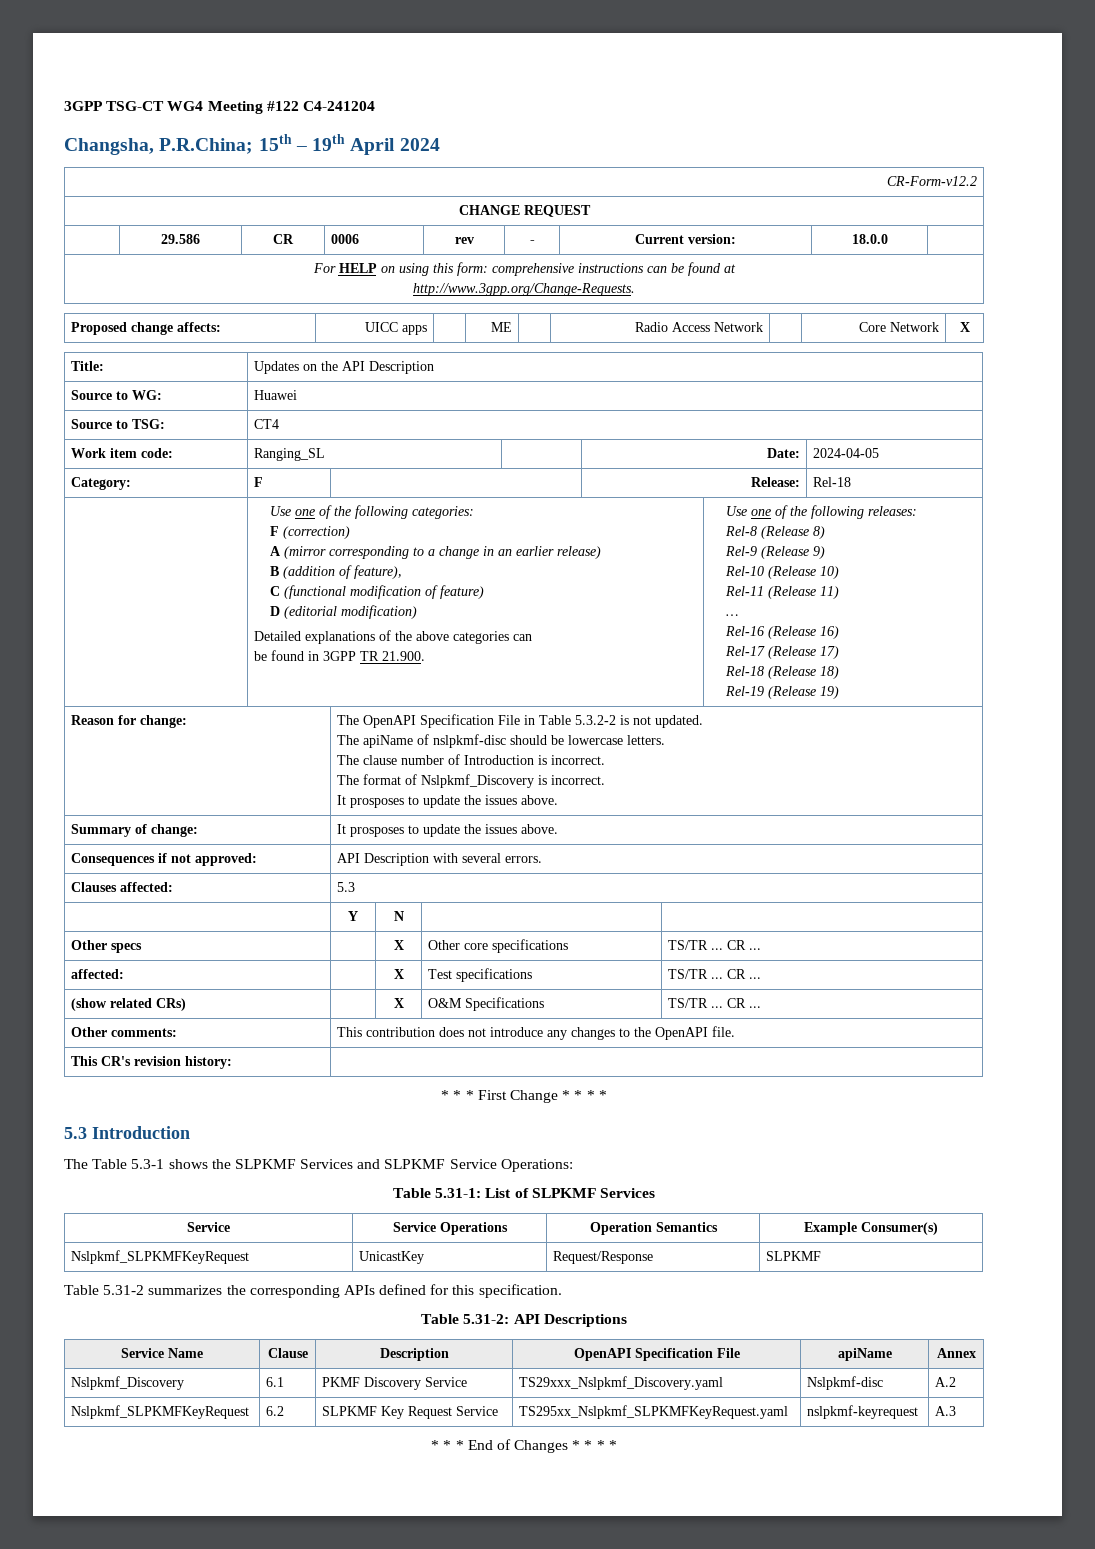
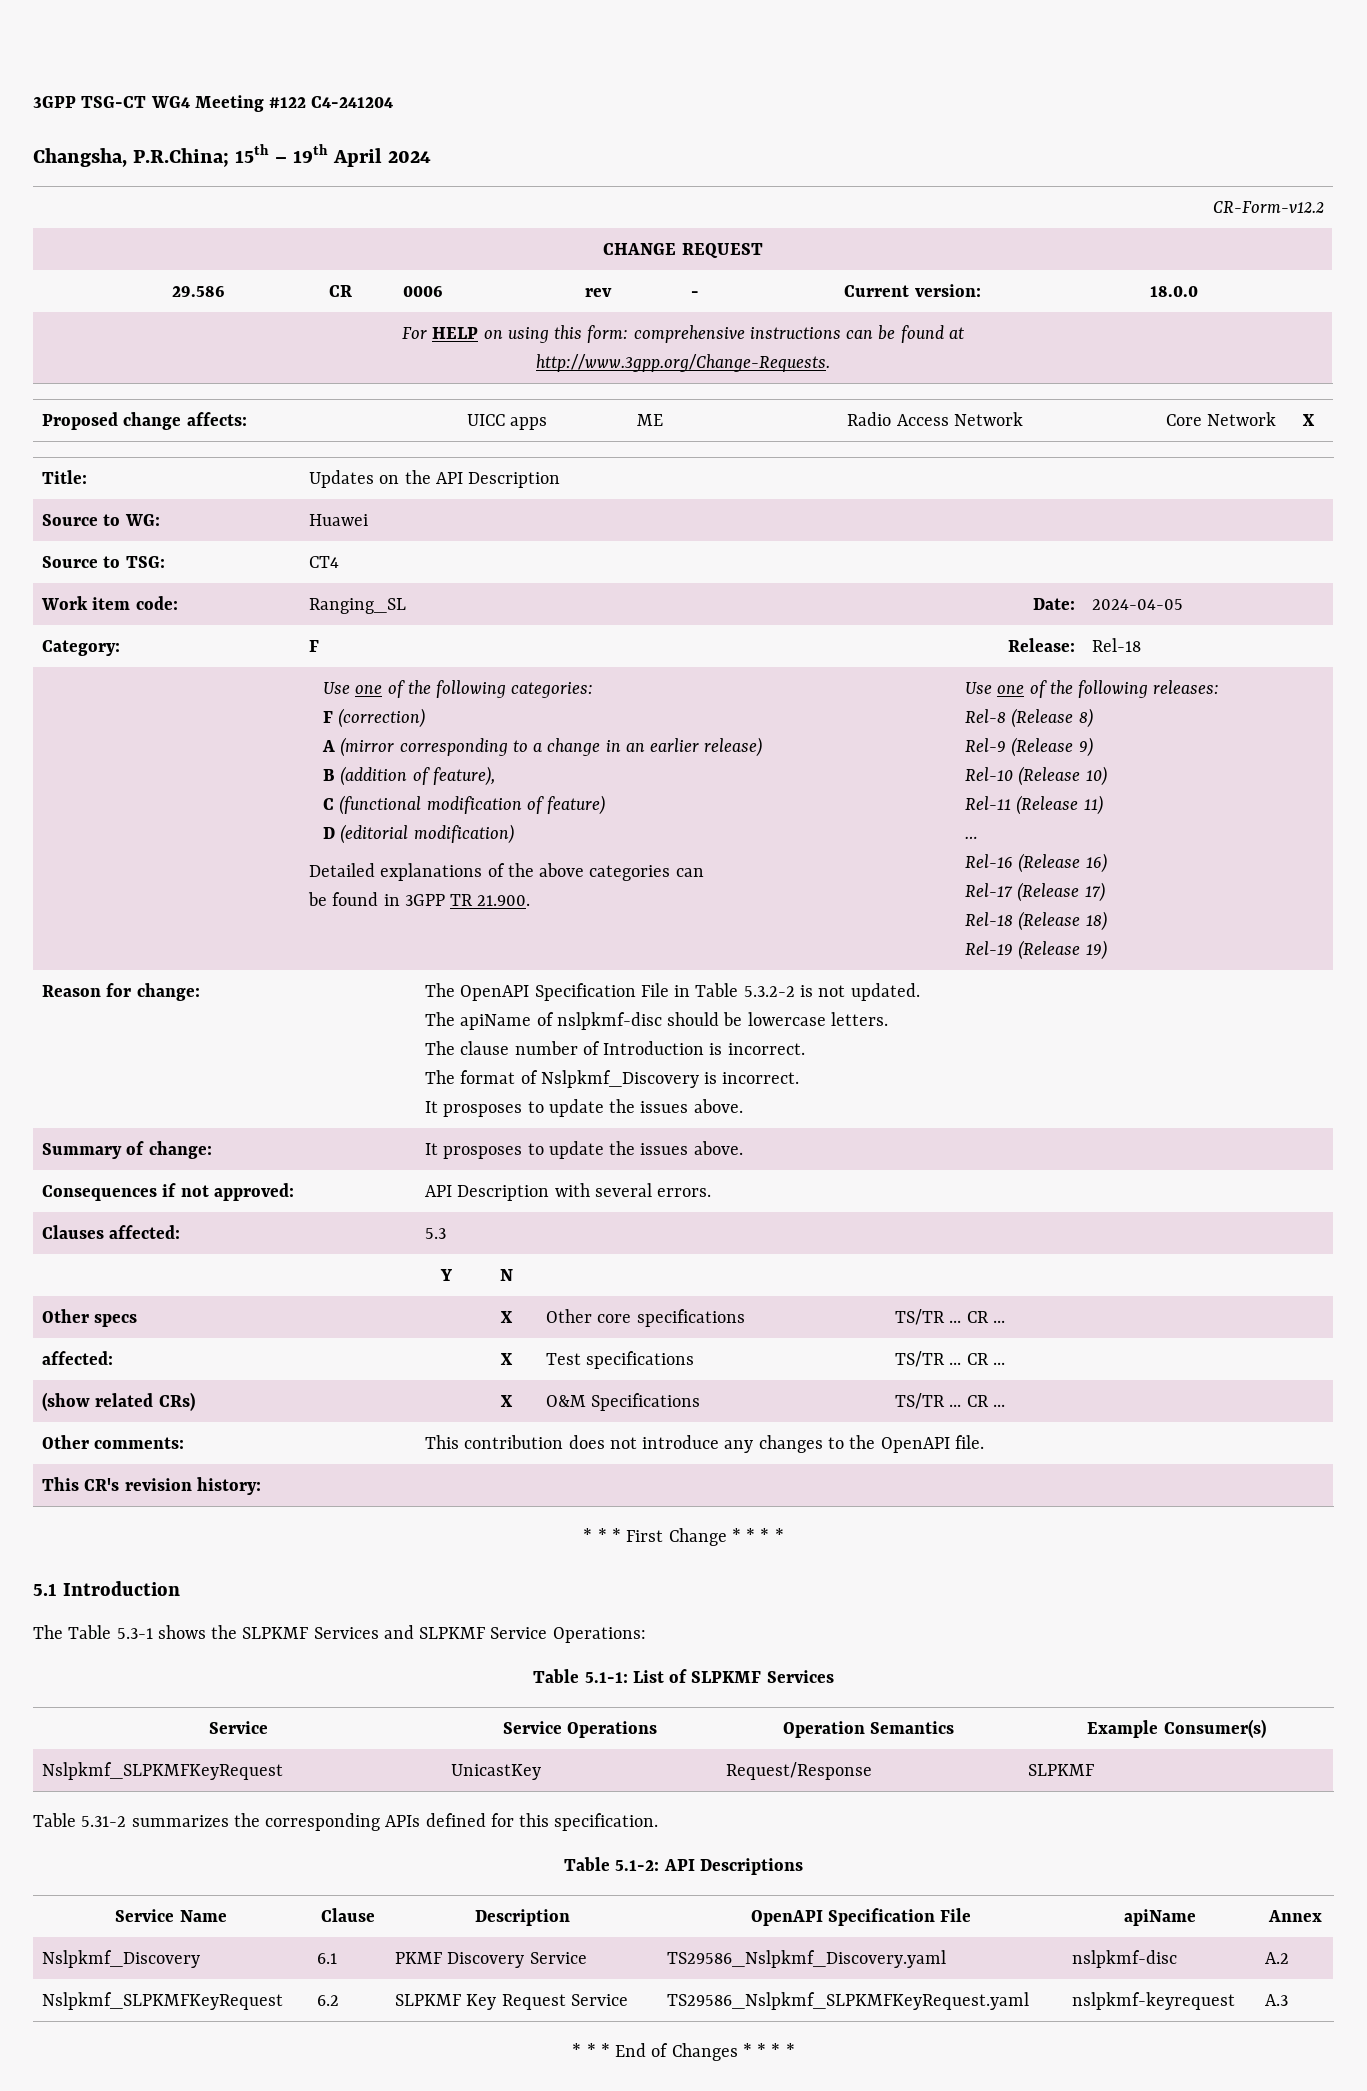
[64,1127,87,1139] 5.3 -> [33,1583,57,1596] 5.1
[435,1188,482,1198] 5.31-1: -> [584,1672,628,1683] 5.1-1:
[463,1314,510,1324] 5.31-2: -> [615,1860,660,1871] 5.1-2:
[518,1376,723,1390] [806,1376,883,1390] TS29xxx_Nslpkmf_Discovery.yaml | Nslpkmf-disc -> [667,1950,947,1968] [1072,1950,1178,1968] TS29586_Nslpkmf_Discovery.yaml | nslpkmf-disc
[518,1405,788,1419] TS295xx_Nslpkmf_SLPKMFKeyRequest.yaml -> [667,1992,1030,2010] TS29586_Nslpkmf_SLPKMFKeyRequest.yaml

